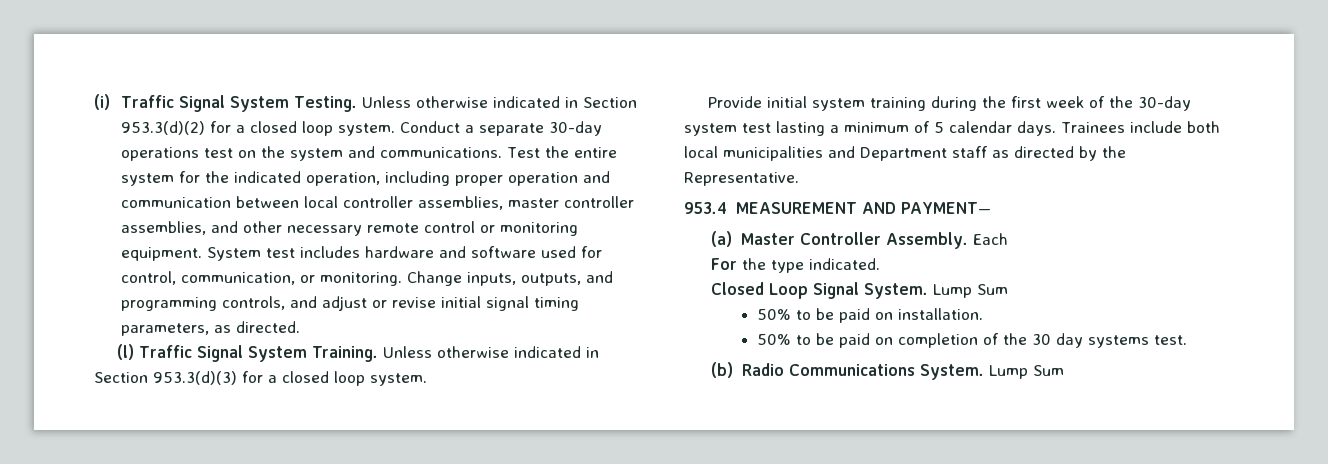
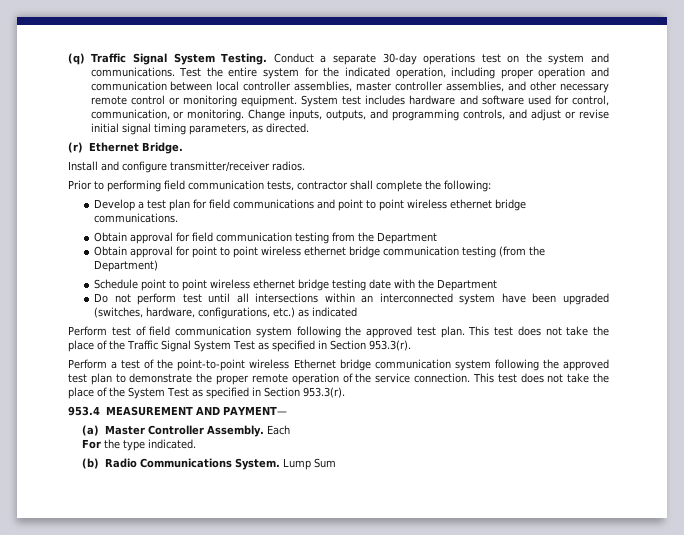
[94,94,110,110] (i) -> [68,53,85,65] (q)
[362,96,638,108] [121,121,396,136] Unless otherwise indicated in Section 953.3(d)(2) for a closed loop system. -> (268, 59) none
[116,344,600,362] [94,371,427,386] [706,96,1191,111] [684,121,1220,136] [684,146,1126,161] [684,172,799,186] (l) Traffic Signal System Training. Unless otherwise indicated in Section 953.3(d)(3) for a closed loop system. // Provide initial system training during the first week of the 30-day system test lasting a minimum of 5 calendar days. Trainees include both local municipalities and Department staff as directed by the Representative. -> [68,142,183,154] [68,161,305,173] [68,180,491,192] [94,199,527,211] [94,213,179,223] [94,232,438,244] [94,246,546,258] [94,260,159,272] [94,279,498,291] [94,293,610,305] [94,307,358,319] [68,326,609,338] [68,340,411,352] [68,359,610,371] [68,373,609,385] [68,387,345,399] (r) Ethernet Bridge. // Install and configure transmitter/receiver radios. // Prior to performing field communication tests, contractor shall complete the following: // Develop a test plan for field communications and point to point wireless ethernet bridge communications. // Obtain approval for field communication testing from the Department // Obtain approval for point to point wireless ethernet bridge communication testing (from the Department) // Schedule point to point wireless ethernet bridge testing date with the Department // Do not perform test until all intersections within an interconnected system have been upgraded (switches, hardware, configurations, etc.) as indicated // Perform test of field communication system following the approved test plan. This test does not take the place of the Traffic Signal System Test as specified in Section 953.3(r). // Perform a test of the point-to-point wireless Ethernet bridge communication system following the approved test plan to demonstrate the proper remote operation of the service connection. This test does not take the place of the System Test as specified in Section 953.3(r).
[711,282,1009,299] [757,308,984,323] [757,333,1188,348] // Closed Loop Signal System. Lump Sum // 50% to be paid on installation. // 50% to be paid on completion of the 30 day systems test. -> (197, 444) none

